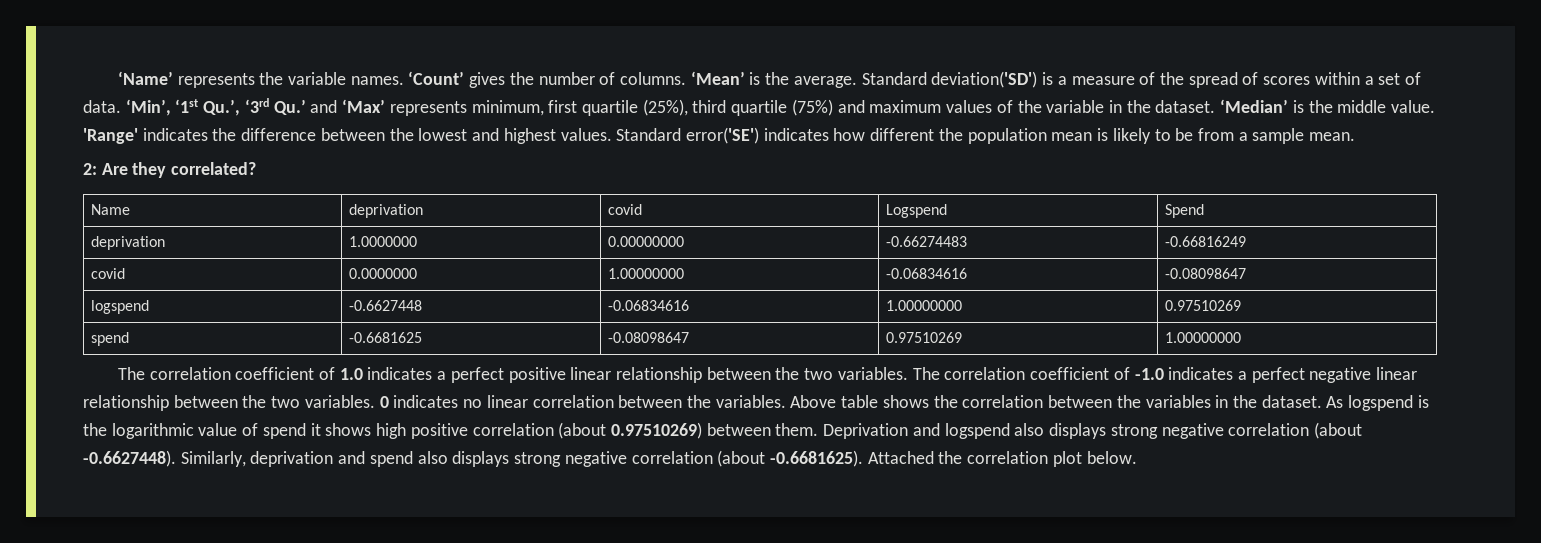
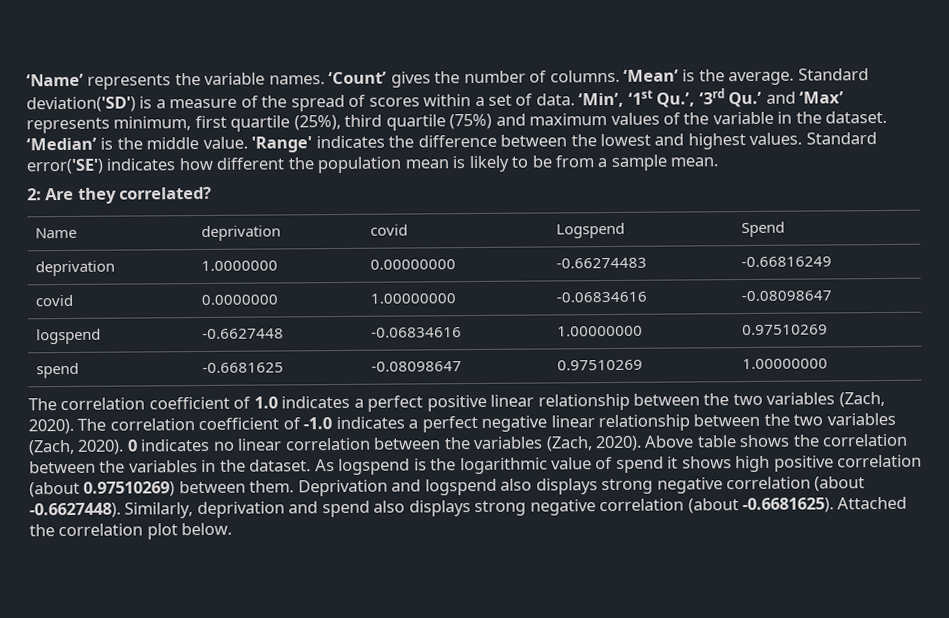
[837,367,908,380] variables. -> [766,391,885,408] [28,418,74,435] variables (Zach, 2020).
[304,395,375,408] variables. -> [826,412,896,426] [28,439,125,456] variables (Zach, 2020).
[715,395,786,408] variables. -> [473,435,643,452] variables (Zach, 2020).

